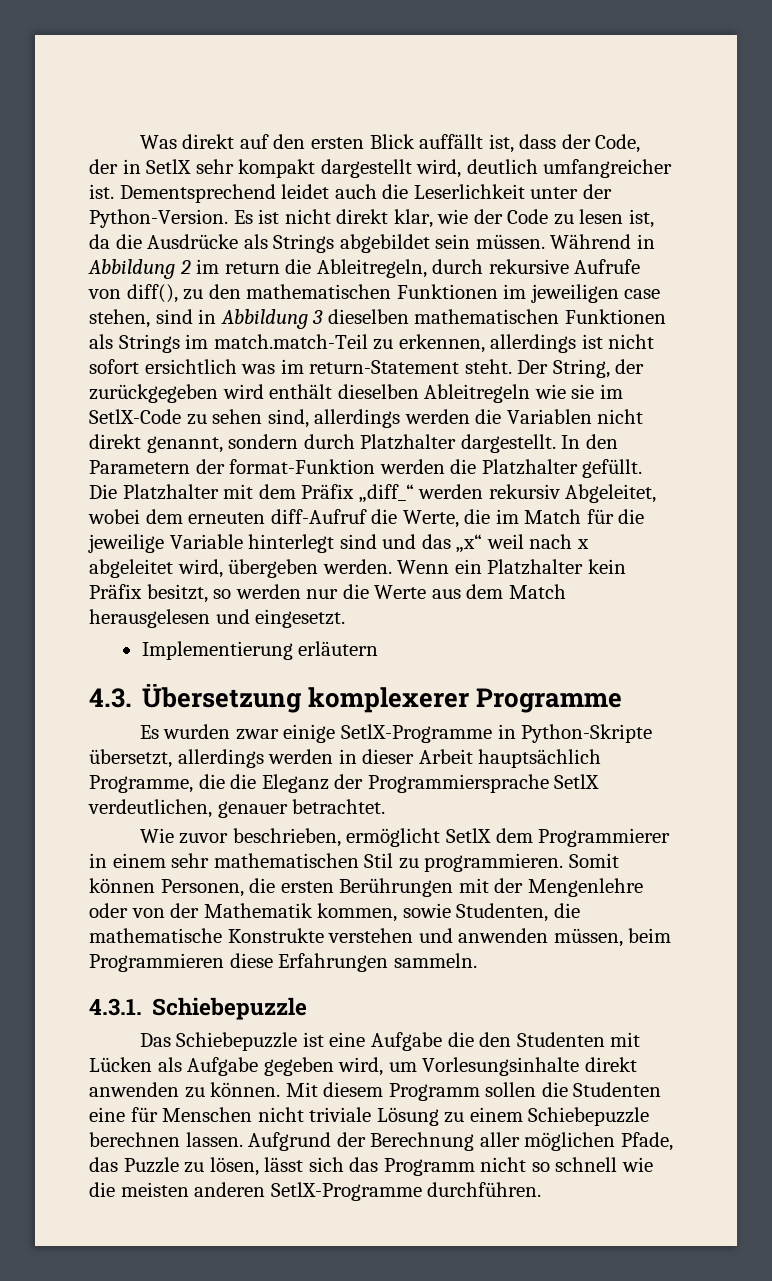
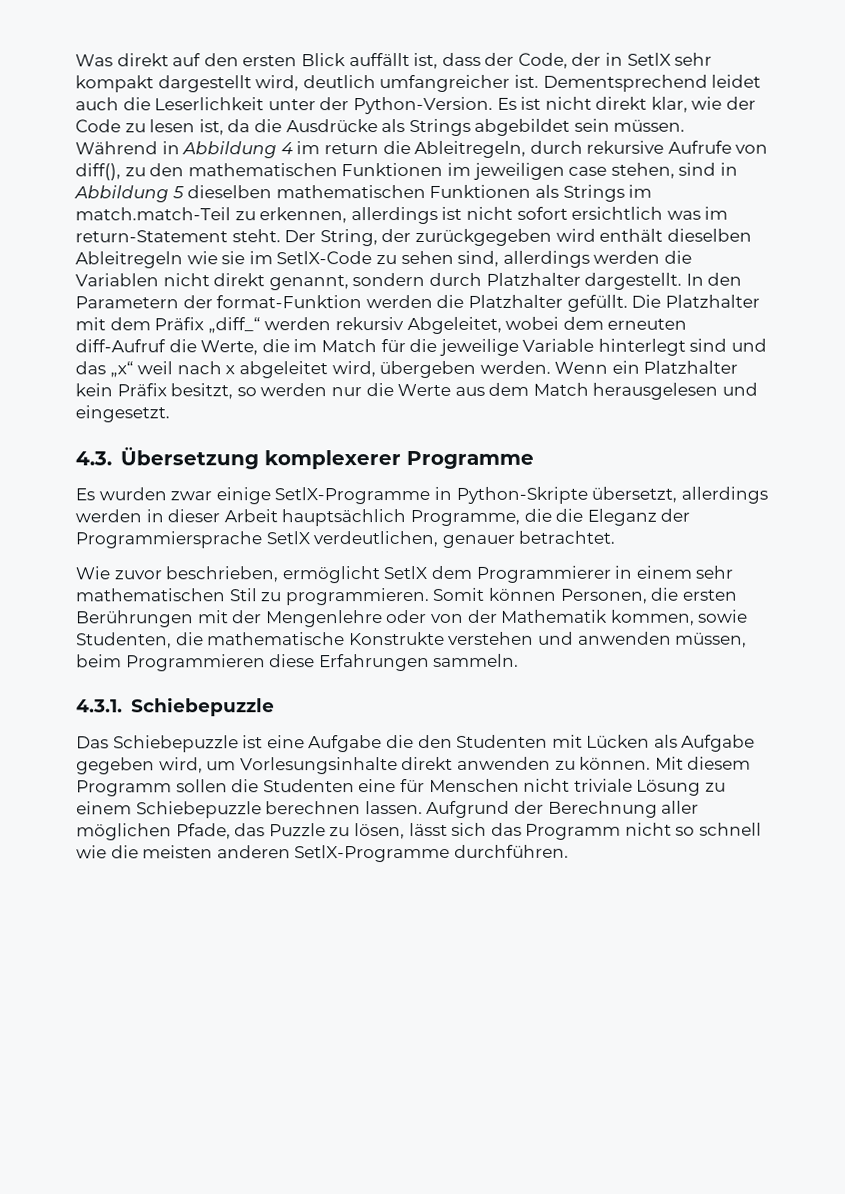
[179,260,191,274] 2 -> [280,142,293,155] 4
[312,310,324,324] 3 -> [171,186,184,199] 5
[141,641,379,660] // Implementierung erläutern -> (170, 414) none

